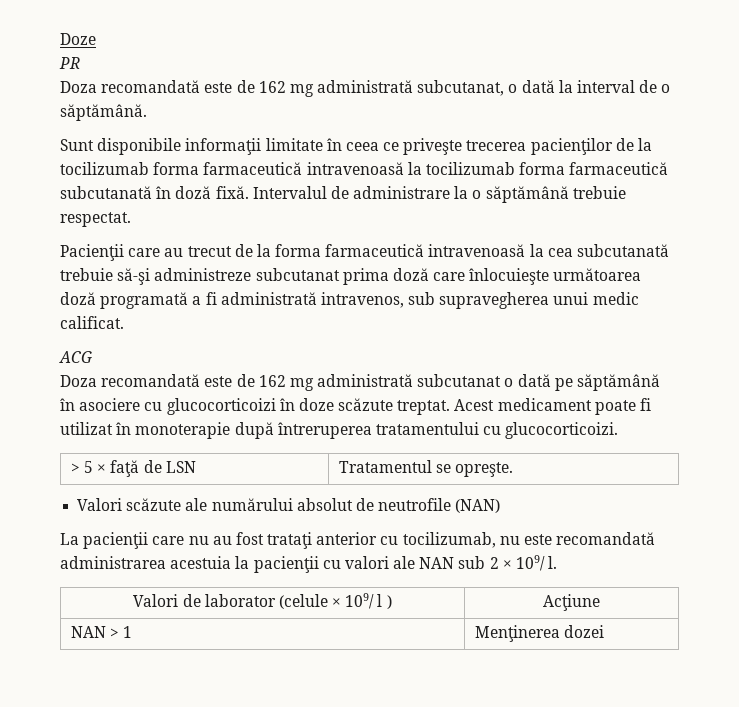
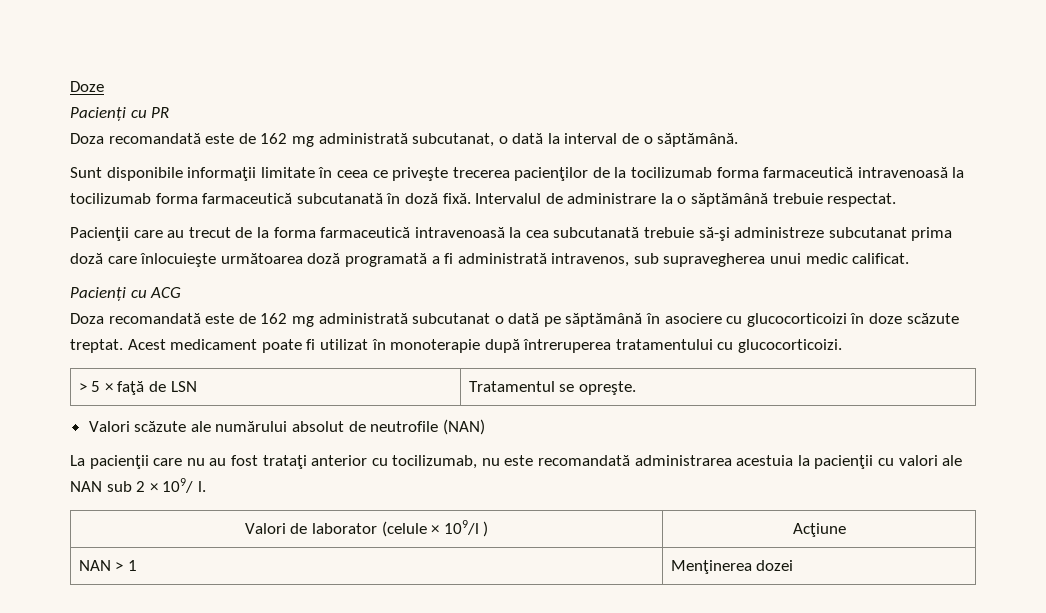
(96, 39) none -> [70,107,147,121] Pacienți cu
(124, 322) none -> [70,287,147,301] Pacienți cu
[345,593,383,609] 109/ l -> [443,520,479,535] 109/l

